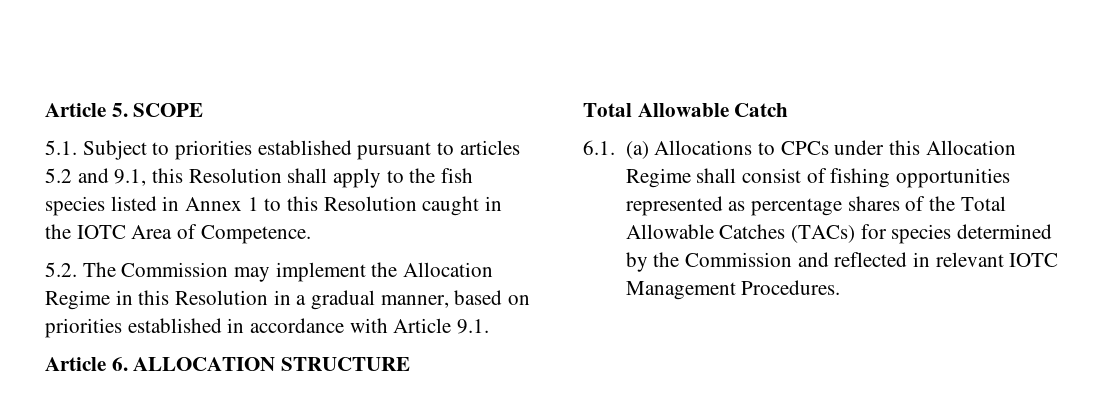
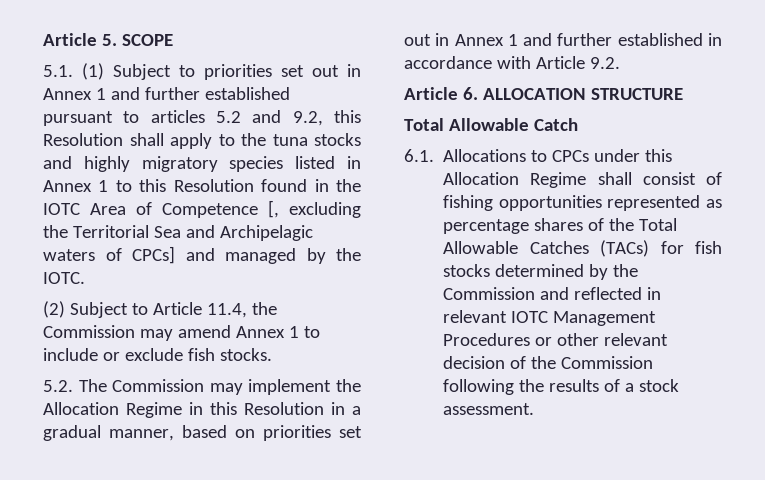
(77, 147) none -> [82,63,104,80] (1)
(253, 150) none -> [281,64,361,77] [43,87,200,100] set out in Annex 1 and further
[114,169,147,186] 9.1, -> [292,111,323,126] 9.2,
[441,168,474,183] fish -> [272,133,361,146] [43,156,218,172] tuna stocks and highly migratory
[422,196,480,216] caught -> [261,179,308,192] found
[200,225,311,244] Competence. -> [162,200,361,218] [43,225,313,241] [43,246,361,264] [43,272,85,284] [43,301,277,318] [43,325,320,341] [43,348,272,361] Competence [, excluding the Territorial Sea and Archipelagic waters of CPCs] and managed by the IOTC. // (2) Subject to Article 11.4, the Commission may amend Annex 1 to include or exclude fish stocks.
(122, 328) none -> [339,426,362,438] [404,33,613,46] set out in Annex 1 and further
[457,319,490,334] 9.1. -> [589,57,620,69] 9.2.
[625,141,649,159] (a) -> (434, 155) none
[891,224,952,244] species -> [695,241,722,254] [443,264,491,277] fish stocks
[741,280,841,295] Procedures. -> [443,333,669,346] [443,356,654,369] [443,379,680,395] [443,403,535,415] Procedures or other relevant decision of the Commission following the results of a stock assessment.

